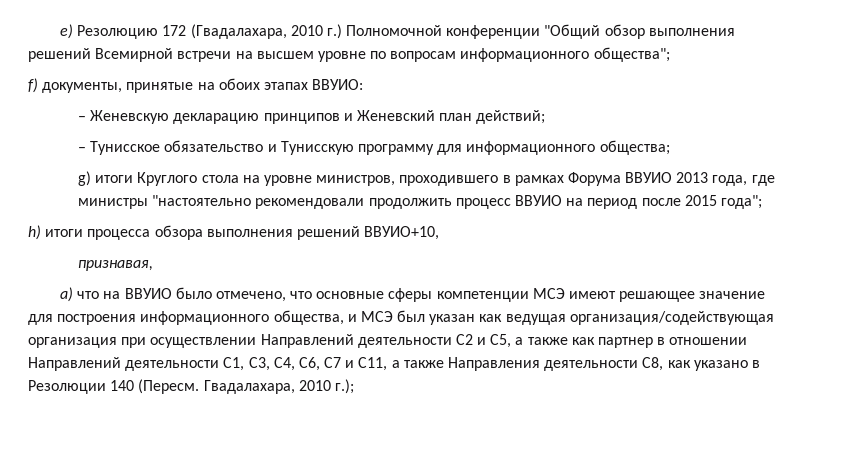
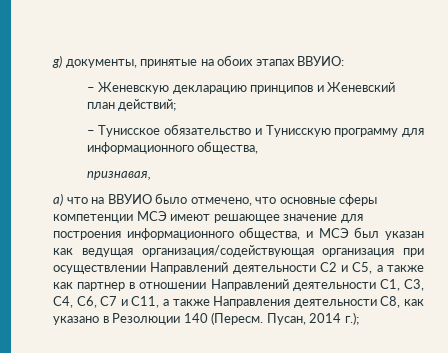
[59,24,735,39] [28,47,670,62] [28,78,38,93] e) Резолюцию 172 (Гвадалахара, 2010 г.) Полномочной конференции "Общий обзор выполнения решений Всемирной встречи на высшем уровне по вопросам информационного общества"; // f) -> [52,55,62,68] g)
[599,140,670,155] [78,171,775,186] [78,195,762,209] [28,225,440,240] общества; // g) итоги Круглого стола на уровне министров, проходившего в рамках Форума ВВУИО 2013 года, где министры "настоятельно рекомендовали продолжить процесс ВВУИО на период после 2015 года"; // h) итоги процесса обзора выполнения решений ВВУИО+10, -> [197,141,259,154] общества,
[203,380,331,394] Гвадалахара, 2010 -> [266,313,342,325] Пусан, 2014

